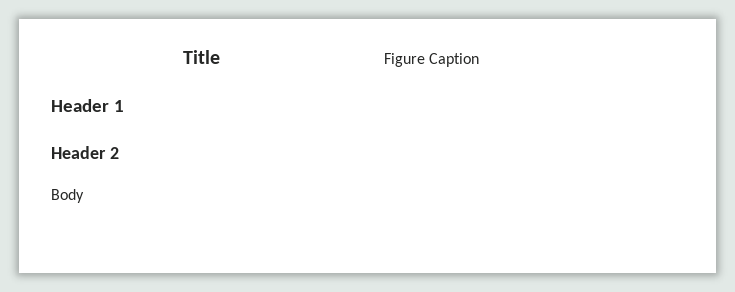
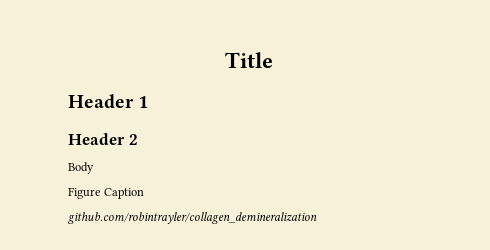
(480, 60) none -> [68,212,317,224] // github.com/robintrayler/collagen_demineralization

